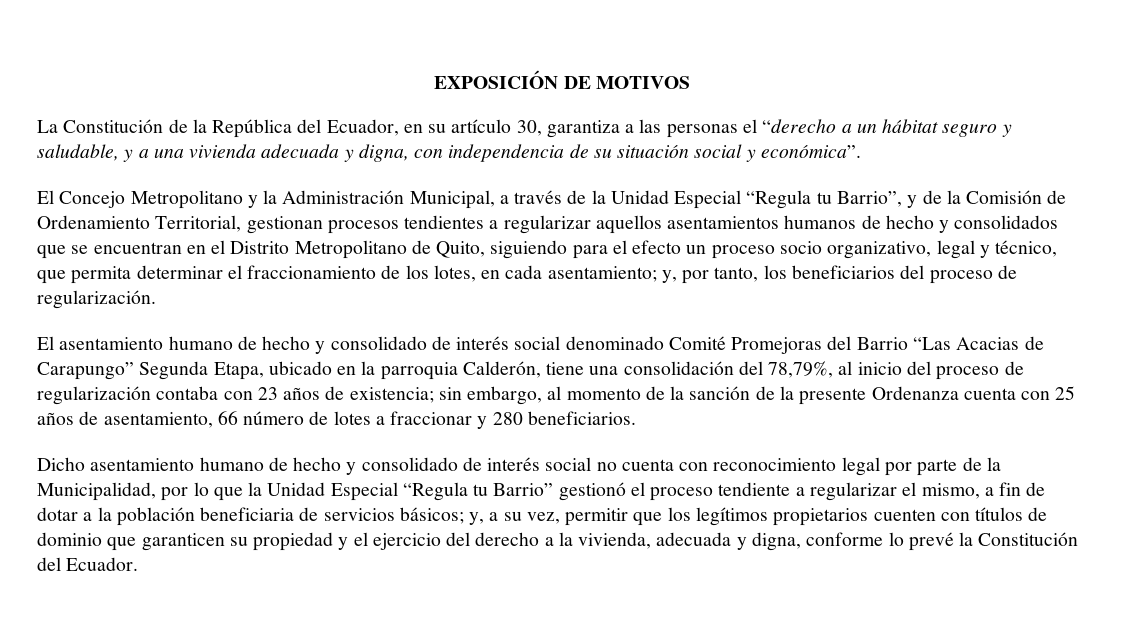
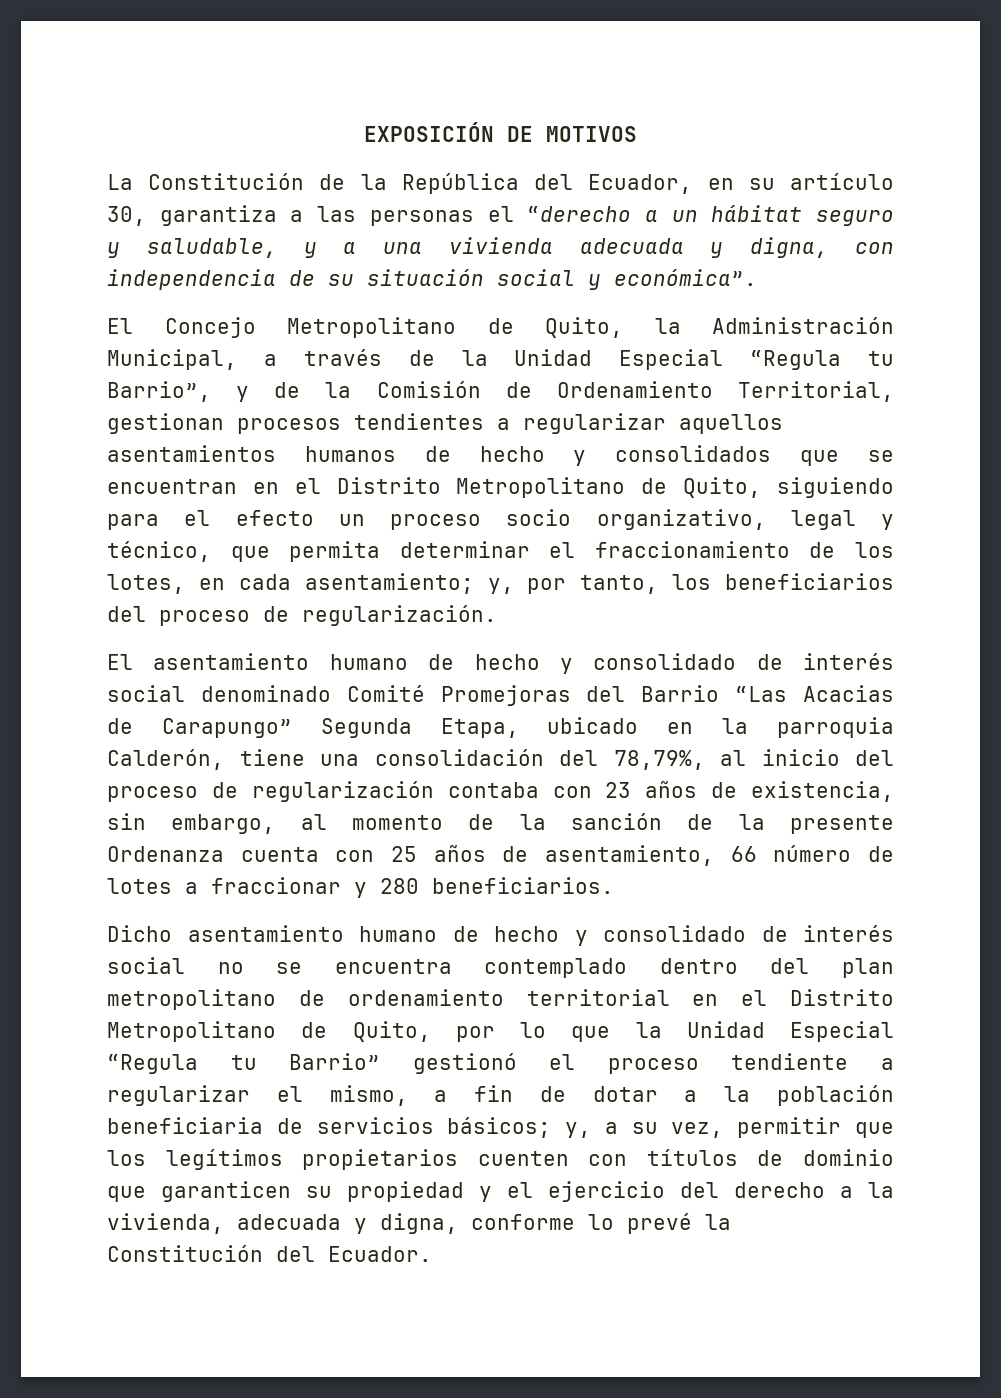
[247,195,258,208] y -> [487,317,623,338] de Quito,
[349,387,434,403] existencia; -> [751,781,894,802] existencia,
[621,457,1001,476] [37,482,156,501] cuenta con reconocimiento legal por parte de la Municipalidad, -> [276,958,894,978] [107,989,895,1010] [107,1021,431,1042] se encuentra contemplado dentro del plan metropolitano de ordenamiento territorial en el Distrito Metropolitano de Quito,

